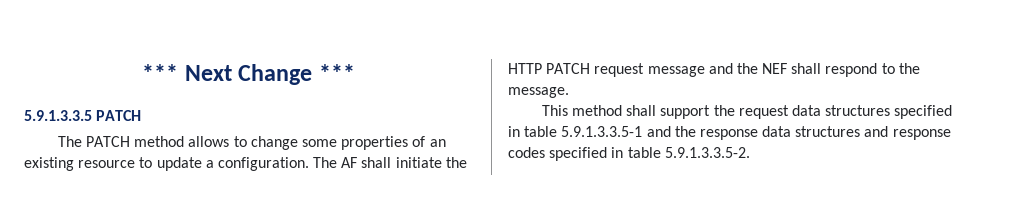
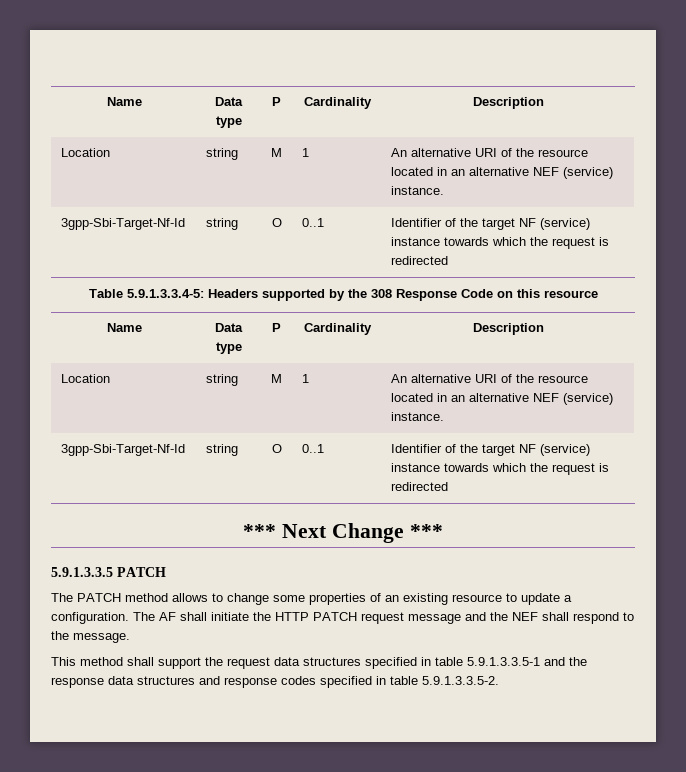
(142, 72) none -> [106,97,142,106] [215,97,243,106] [215,116,242,128] [272,97,281,106] [303,97,372,109] [472,97,544,109] [61,148,111,157] [206,148,239,160] [271,148,282,157] [302,148,310,157] [391,148,589,157] [391,167,614,179] [391,186,445,195] [61,218,186,230] [206,218,239,230] [271,218,282,227] [302,218,325,227] [391,218,591,230] [391,237,610,249] [391,256,449,265] [88,289,598,301] [106,323,142,332] [215,323,243,332] [215,342,242,354] [272,323,281,332] [303,323,372,335] [472,323,544,335] [61,374,111,383] [206,374,239,386] [271,374,282,383] [302,374,310,383] [391,374,589,383] [391,393,614,405] [391,412,445,421] [61,444,186,456] [206,444,239,456] [271,444,282,453] [302,444,325,453] [391,444,591,456] [391,463,610,475] [391,482,449,491] Name | Data type | P | Cardinality | Description // Location | string | M | 1 | An alternative URI of the resource located in an alternative NEF (service) instance. // 3gpp-Sbi-Target-Nf-Id | string | O | 0..1 | Identifier of the target NF (service) instance towards which the request is redirected // Table 5.9.1.3.3.4-5: Headers supported by the 308 Response Code on this resource // Name | Data type | P | Cardinality | Description // Location | string | M | 1 | An alternative URI of the resource located in an alternative NEF (service) instance. // 3gpp-Sbi-Target-Nf-Id | string | O | 0..1 | Identifier of the target NF (service) instance towards which the request is redirected //

